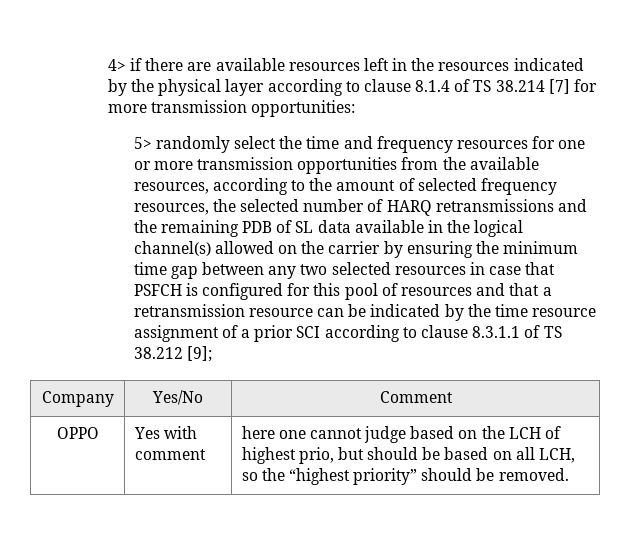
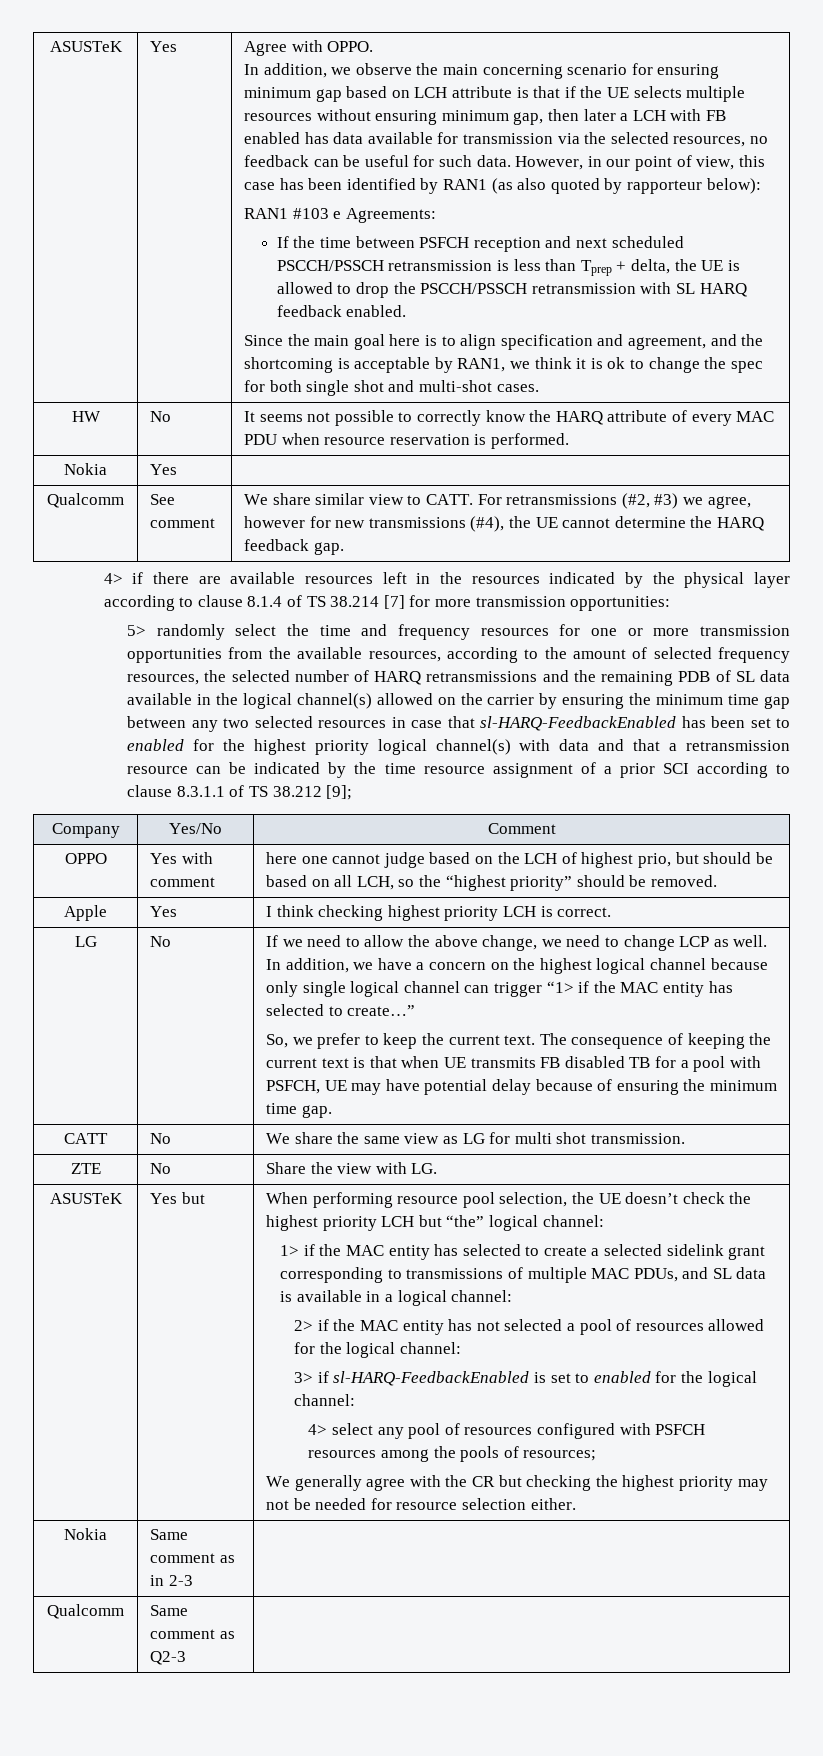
(107, 65) none -> [49,41,123,52] [150,41,178,52] [244,40,374,56] [244,63,720,79] [244,86,746,102] [244,109,726,125] [244,132,768,147] [244,155,765,171] [244,178,761,194] [244,208,436,223] [276,236,684,252] [276,259,740,276] [276,282,747,298] [276,305,407,317] [244,334,764,350] [244,357,763,373] [244,380,539,396] [71,411,101,422] [150,411,172,422] [244,410,775,426] [244,433,569,449] [64,463,107,475] [150,464,178,475] [47,493,124,508] [150,494,176,505] [150,518,216,528] [244,493,751,509] [244,516,764,532] [244,539,344,555] ASUSTeK | Yes | Agree with OPPO. // In addition, we observe the main concerning scenario for ensuring minimum gap based on LCH attribute is that if the UE selects multiple resources without ensuring minimum gap, then later a LCH with FB enabled has data available for transmission via the selected resources, no feedback can be useful for such data. However, in our point of view, this case has been identified by RAN1 (as also quoted by rapporteur below): // RAN1 #103 e Agreements: // If the time between PSFCH reception and next scheduled PSCCH/PSSCH retransmission is less than Tprep + delta, the UE is allowed to drop the PSCCH/PSSCH retransmission with SL HARQ feedback enabled. // Since the main goal here is to align specification and agreement, and the shortcoming is acceptable by RAN1, we think it is ok to change the spec for both single shot and multi-shot cases. // HW | No | It seems not possible to correctly know the HARQ attribute of every MAC PDU when resource reservation is performed. // Nokia | Yes | // Qualcomm | See comment | We share similar view to CATT. For retransmissions (#2, #3) we agree, however for new transmissions (#4), the UE cannot determine the HARQ feedback gap. //
[133,283,472,300] PSFCH is configured for this pool of resources -> [480,716,790,731] [127,739,590,755] sl-HARQ-FeedbackEnabled has been set to enabled for the highest priority logical channel(s) with data
(569, 474) none -> [64,905,107,921] [150,906,178,917] [266,905,612,921] [74,936,97,947] [150,936,172,947] [266,935,768,951] [266,958,768,974] [266,981,733,997] [266,1004,416,1016] [266,1033,772,1049] [266,1056,761,1072] [266,1079,777,1095] [266,1103,332,1118] [64,1133,108,1144] [150,1133,172,1144] [266,1132,685,1144] [70,1163,101,1174] [150,1163,172,1174] [266,1162,438,1174] [49,1193,123,1204] [150,1192,205,1204] [266,1192,752,1208] [266,1215,604,1231] [280,1244,766,1260] [280,1267,767,1283] [280,1290,513,1306] [294,1319,765,1335] [294,1342,462,1358] [294,1371,757,1387] [294,1394,356,1406] [308,1423,706,1439] [308,1446,597,1462] [266,1475,768,1491] [266,1498,576,1510] [64,1528,107,1540] [150,1529,189,1540] [150,1553,235,1563] [150,1575,193,1586] [47,1604,124,1619] [150,1605,189,1616] [150,1629,235,1639] [150,1651,187,1665] // Apple | Yes | I think checking highest priority LCH is correct. // LG | No | If we need to allow the above change, we need to change LCP as well. In addition, we have a concern on the highest logical channel because only single logical channel can trigger “1> if the MAC entity has selected to create…” // So, we prefer to keep the current text. The consequence of keeping the current text is that when UE transmits FB disabled TB for a pool with PSFCH, UE may have potential delay because of ensuring the minimum time gap. // CATT | No | We share the same view as LG for multi shot transmission. // ZTE | No | Share the view with LG. // ASUSTeK | Yes but | When performing resource pool selection, the UE doesn’t check the highest priority LCH but “the” logical channel: // 1> if the MAC entity has selected to create a selected sidelink grant corresponding to transmissions of multiple MAC PDUs, and SL data is available in a logical channel: // 2> if the MAC entity has not selected a pool of resources allowed for the logical channel: // 3> if sl-HARQ-FeedbackEnabled is set to enabled for the logical channel: // 4> select any pool of resources configured with PSFCH resources among the pools of resources; // We generally agree with the CR but checking the highest priority may not be needed for resource selection either. // Nokia | Same comment as in 2-3 | // Qualcomm | Same comment as Q2-3 |

